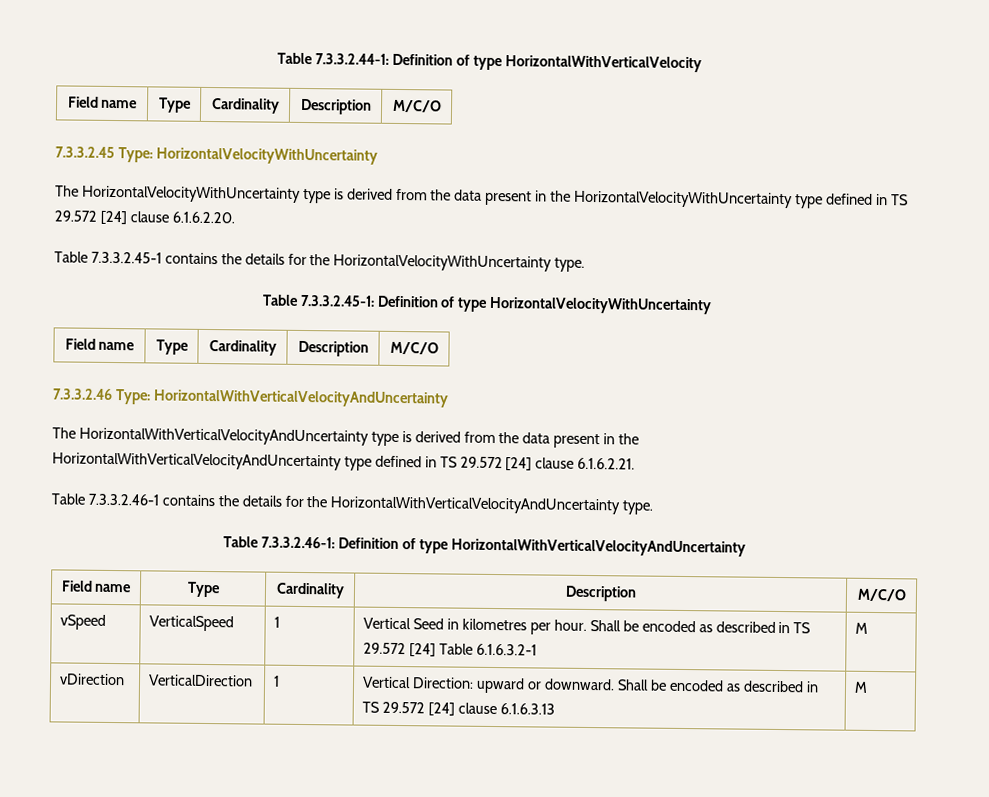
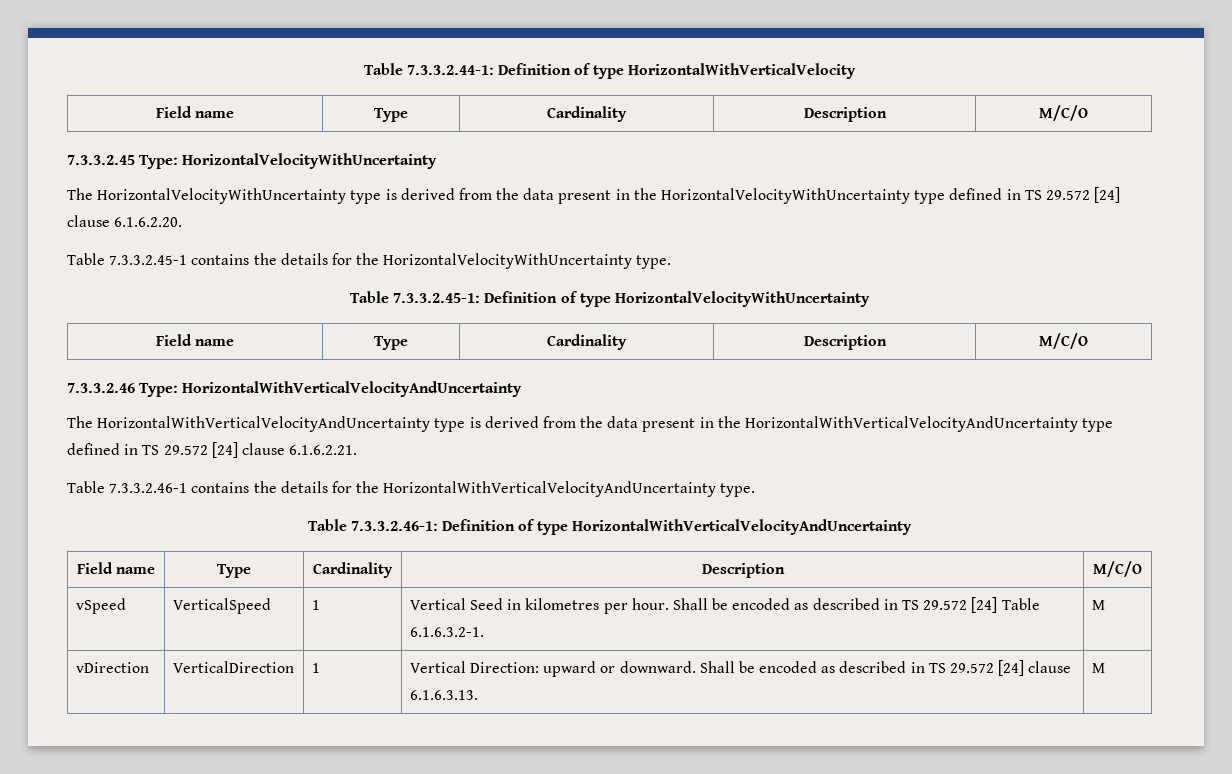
[476,643,538,656] 6.1.6.3.2-1 -> [409,627,484,637] 6.1.6.3.2-1.
[500,703,556,715] 6.1.6.3.13 -> [409,690,478,700] 6.1.6.3.13.

